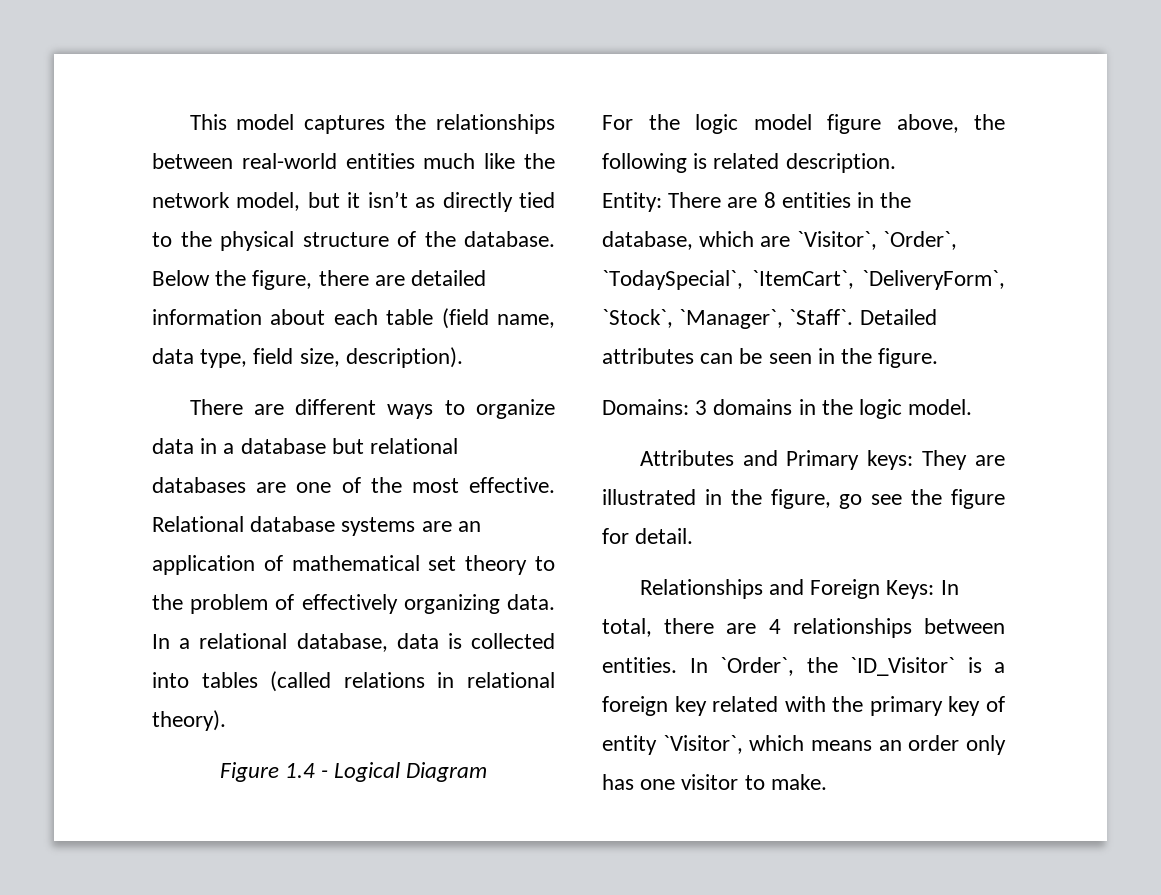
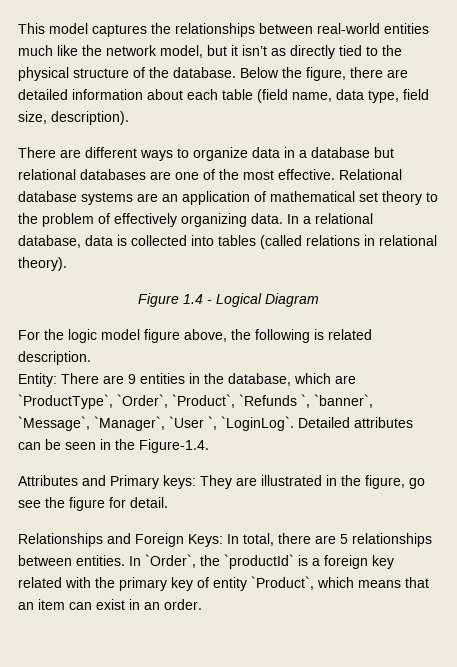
[763,192,776,208] 8 -> [128,374,136,384] 9
[796,231,957,250] [602,270,1005,290] [602,309,854,329] `Visitor`, `Order`, `TodaySpecial`, `ItemCart`, `DeliveryForm`, `Stock`, `Manager`, `Staff`. -> [18,394,373,409] [18,416,294,431] `ProductType`, `Order`, `Product`, `Refunds `, `banner`, `Message`, `Manager`, `User `, `LoginLog`.
[878,348,939,368] [602,399,973,419] figure. // Domains: 3 domains in the logic model. -> [139,439,209,453] Figure-1.4.
[768,619,781,634] 4 -> [340,534,348,544] 5
[850,657,955,676] `ID_Visitor` -> [224,554,294,569] `productId`
[662,735,743,754] `Visitor`, -> [251,576,314,590] `Product`,
[878,735,1006,755] [602,774,827,790] an order only has one visitor to make. -> [405,577,429,588] [18,599,202,610] that an item can exist in an order.

